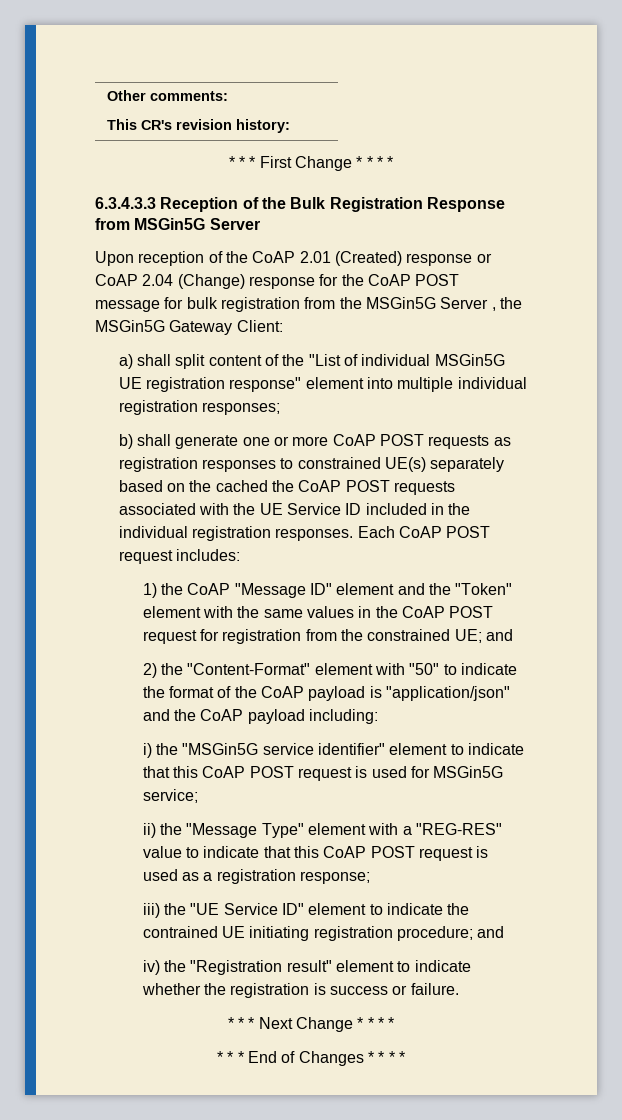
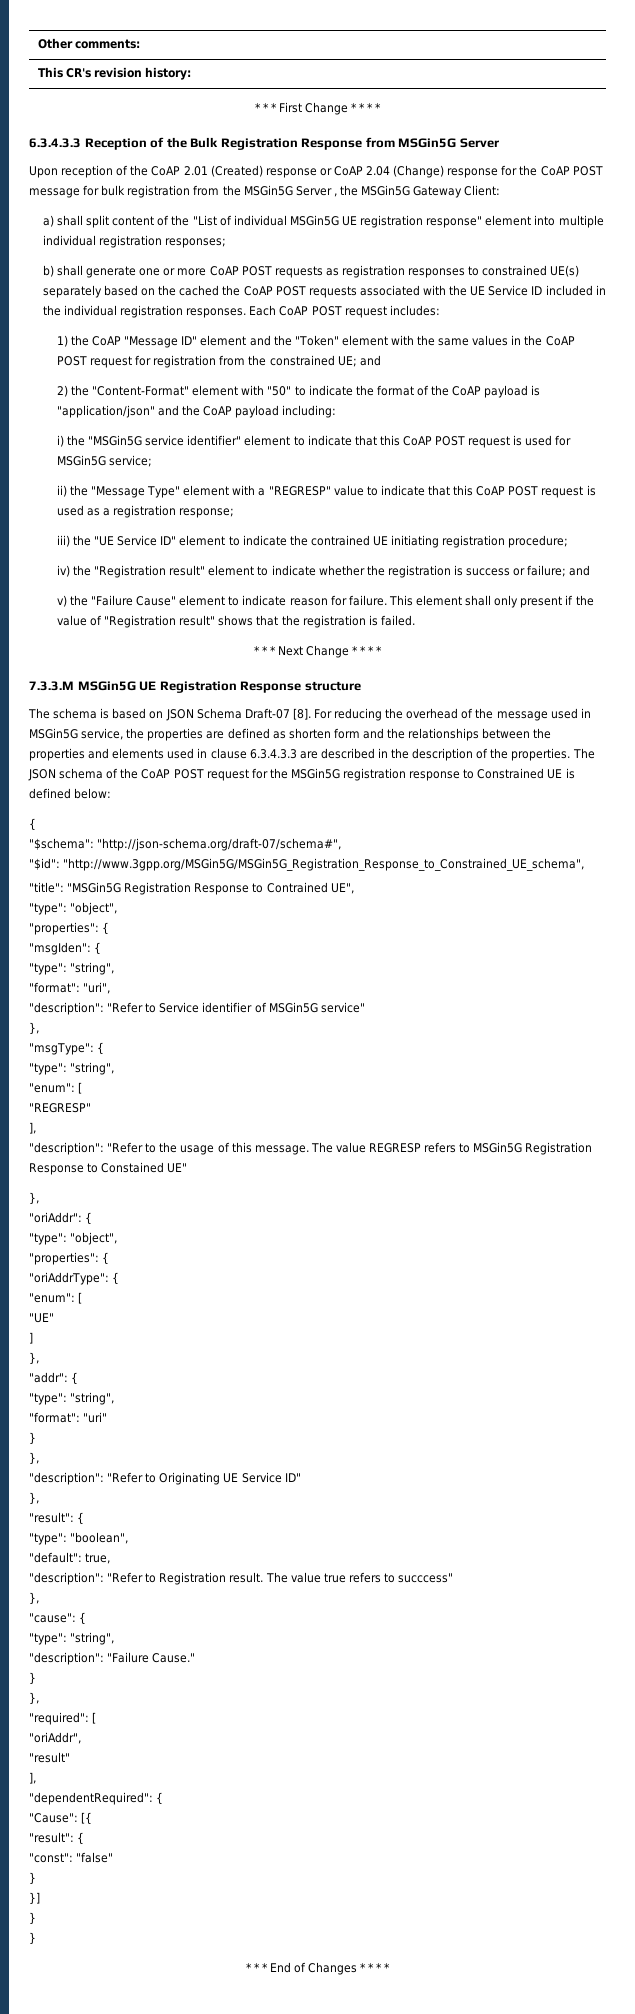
[415,823,502,835] "REG-RES" -> [268,486,331,496] "REGRESP"
[477,926,505,938] and -> (569, 541) none
[410,983,459,995] failure. -> [527,565,591,577] [56,595,594,608] [56,615,415,628] failure; and // v) the "Failure Cause" element to indicate reason for failure. This element shall only present if the value of "Registration result" shows that the registration is failed.
(395, 1023) none -> [29,681,361,693] [28,708,591,721] [29,728,552,741] [29,748,595,761] [28,768,575,781] [29,788,112,799] [29,818,36,830] [29,838,342,851] [29,858,585,871] [29,882,354,895] [29,902,118,915] [29,922,110,935] [29,942,102,955] [29,962,115,975] [29,982,111,994] [29,1002,365,1015] [29,1022,39,1034] [29,1042,105,1055] [29,1062,115,1075] [29,1082,83,1094] [29,1103,91,1113] [29,1122,36,1134] [29,1142,593,1155] [29,1162,188,1175] [29,1192,39,1204] [29,1212,93,1224] [29,1232,118,1245] [29,1252,110,1265] [29,1272,120,1285] [29,1292,83,1304] [29,1313,54,1323] [29,1332,33,1344] [29,1352,39,1364] [29,1372,79,1384] [29,1392,115,1405] [29,1412,108,1423] [29,1432,36,1444] [29,1452,39,1464] [29,1472,301,1485] [29,1492,39,1504] [29,1512,85,1524] [29,1532,129,1545] [29,1552,111,1564] [29,1572,454,1585] [29,1592,39,1604] [29,1612,87,1624] [29,1632,115,1645] [29,1652,196,1665] [29,1672,36,1684] [29,1692,39,1704] [29,1712,97,1725] [29,1732,81,1744] [29,1752,70,1763] [29,1772,36,1784] [29,1792,164,1805] [29,1812,93,1824] [29,1832,85,1844] [29,1852,114,1863] [29,1872,36,1884] [29,1892,40,1904] [29,1912,36,1924] [29,1932,36,1944] // 7.3.3.M MSGin5G UE Registration Response structure // The schema is based on JSON Schema Draft-07 [8]. For reducing the overhead of the message used in MSGin5G service, the properties are defined as shorten form and the relationships between the properties and elements used in clause 6.3.4.3.3 are described in the description of the properties. The JSON schema of the CoAP POST request for the MSGin5G registration response to Constrained UE is defined below: // { // "$schema": "http://json-schema.org/draft-07/schema#", // "$id": "http://www.3gpp.org/MSGin5G/MSGin5G_Registration_Response_to_Constrained_UE_schema", // "title": "MSGin5G Registration Response to Contrained UE", // "type": "object", // "properties": { // "msgIden": { // "type": "string", // "format": "uri", // "description": "Refer to Service identifier of MSGin5G service" // }, // "msgType": { // "type": "string", // "enum": [ // "REGRESP" // ], // "description": "Refer to the usage of this message. The value REGRESP refers to MSGin5G Registration Response to Constained UE" // }, // "oriAddr": { // "type": "object", // "properties": { // "oriAddrType": { // "enum": [ // "UE" // ] // }, // "addr": { // "type": "string", // "format": "uri" // } // }, // "description": "Refer to Originating UE Service ID" // }, // "result": { // "type": "boolean", // "default": true, // "description": "Refer to Registration result. The value true refers to succcess" // }, // "cause": { // "type": "string", // "description": "Failure Cause." // } // }, // "required": [ // "oriAddr", // "result" // ], // "dependentRequired": { // "Cause": [{ // "result": { // "const": "false" // } // }] // } // }

